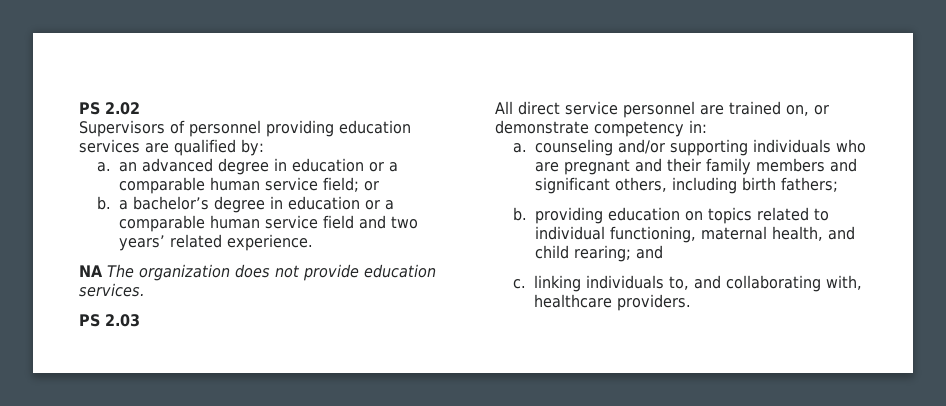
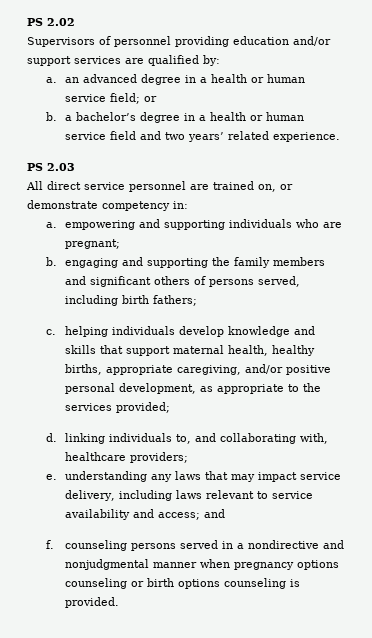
(411, 127) none -> [293,36,331,46] [27,56,71,66] and/or support
[292,158,399,172] [119,177,206,194] education or a comparable -> [199,74,264,83] a health or
[288,196,395,210] [119,215,206,232] education or a comparable -> [198,112,263,121] a health or
[79,264,436,281] [79,283,145,297] // NA The organization does not provide education services. -> (340, 137) none
[535,139,666,156] counseling and/or -> [64,219,160,230] empowering and
[564,158,858,175] [535,177,839,194] [513,207,830,224] [535,226,856,243] [535,245,664,262] [513,279,527,289] pregnant and their family members and significant others, including birth fathers; // b. providing education on topics related to individual functioning, maternal health, and child rearing; and // c. -> [64,239,120,249] [45,257,325,268] [64,276,300,287] [64,295,197,306] [45,326,315,337] [64,345,315,356] [64,364,331,375] [64,383,321,394] [64,402,170,413] [45,433,57,442] pregnant; // b. engaging and supporting the family members and significant others of persons served, including birth fathers; // c. helping individuals develop knowledge and skills that support maternal health, healthy births, appropriate caregiving, and/or positive personal development, as appropriate to the services provided; // d.
[617,294,692,311] providers. -> [129,452,188,463] [45,471,341,482] [64,490,313,501] [64,509,225,520] [45,540,344,551] [64,559,339,570] [64,578,300,589] [64,597,119,608] providers; // e. understanding any laws that may impact service delivery, including laws relevant to service availability and access; and // f. counseling persons served in a nondirective and nonjudgmental manner when pregnancy options counseling or birth options counseling is provided.

